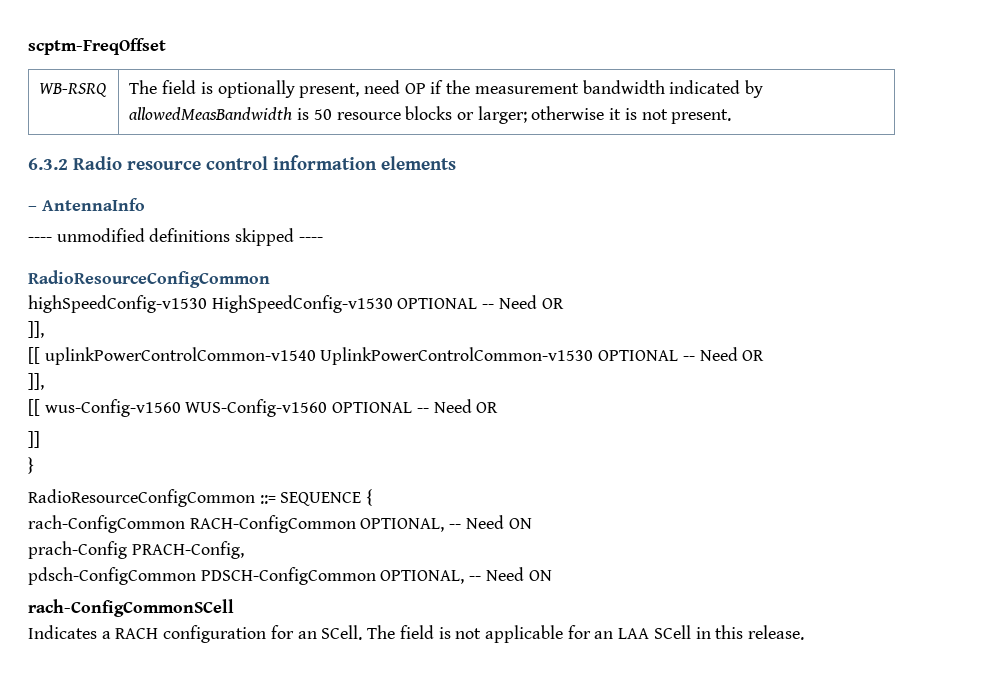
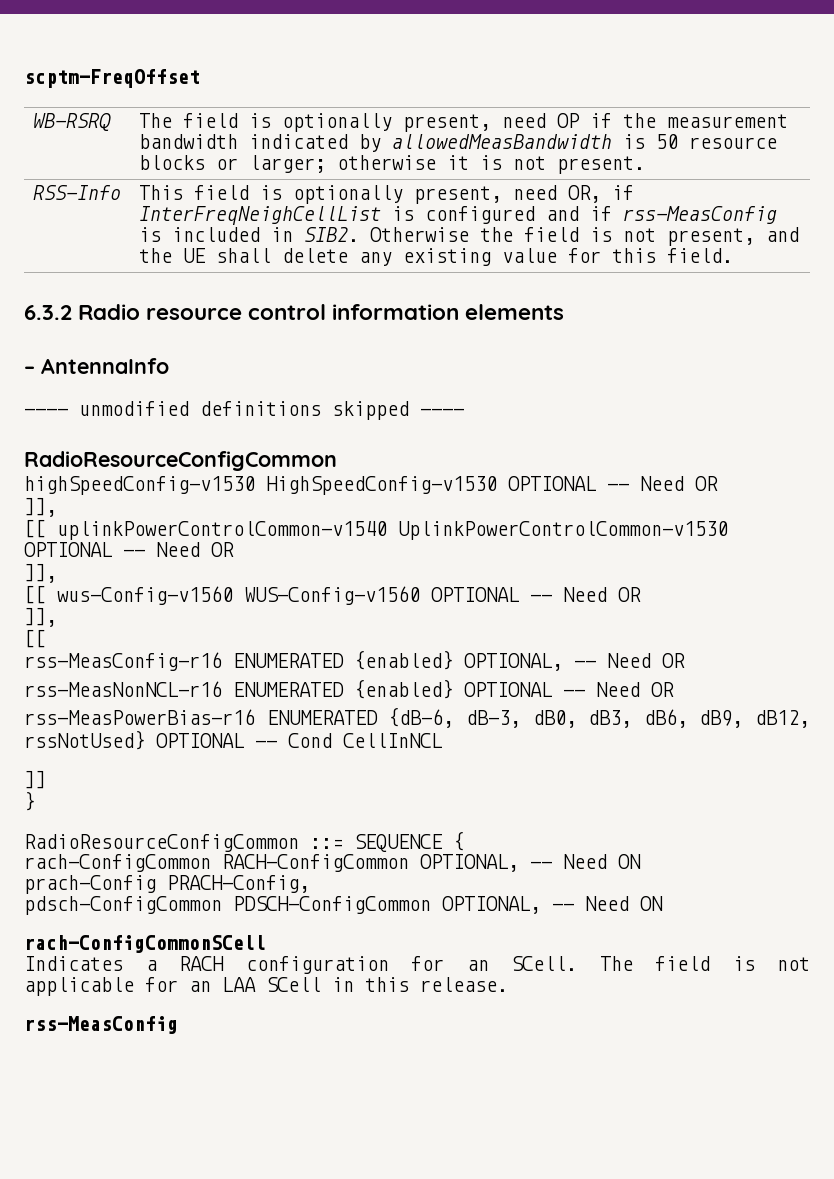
(732, 116) none -> [32,185,121,200] [138,185,634,204] [138,206,777,225] [138,227,799,246] [138,248,733,266] // RSS-Info | This field is optionally present, need OR, if InterFreqNeighCellList is configured and if rss-MeasConfig is included in SIB2. Otherwise the field is not present, and the UE shall delete any existing value for this field.
(499, 407) none -> [24,607,57,627] [24,629,46,648] [24,650,685,671] [24,679,674,699] [24,707,810,728] [24,730,442,750] // ]], // [[ // rss-MeasConfig-r16 ENUMERATED {enabled} OPTIONAL, -- Need OR // rss-MeasNonNCL-r16 ENUMERATED {enabled} OPTIONAL -- Need OR // rss-MeasPowerBias-r16 ENUMERATED {dB-6, dB-3, dB0, dB3, dB6, dB9, dB12, rssNotUsed} OPTIONAL -- Cond CellInNCL
(805, 632) none -> [24,1016,178,1034] // rss-MeasConfig

